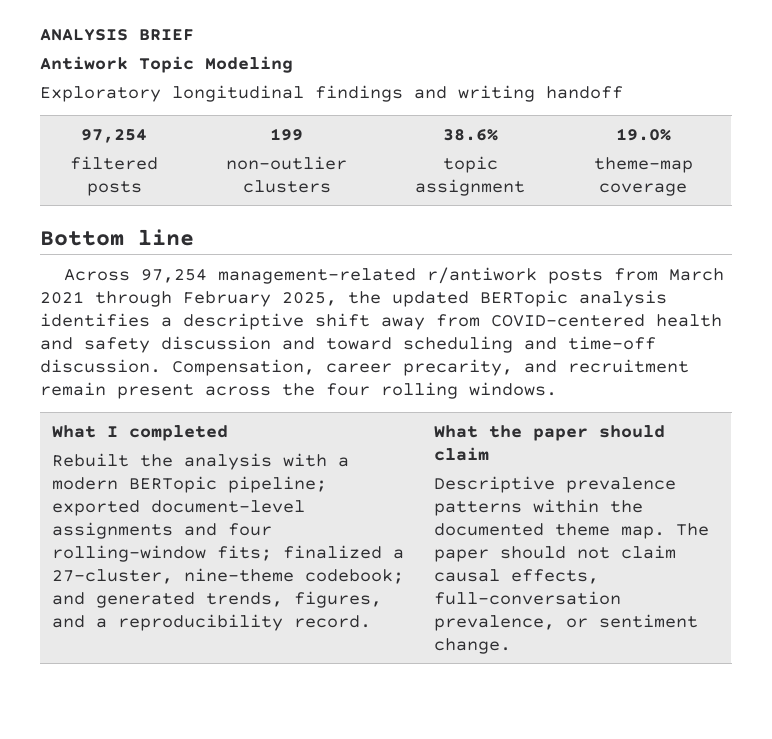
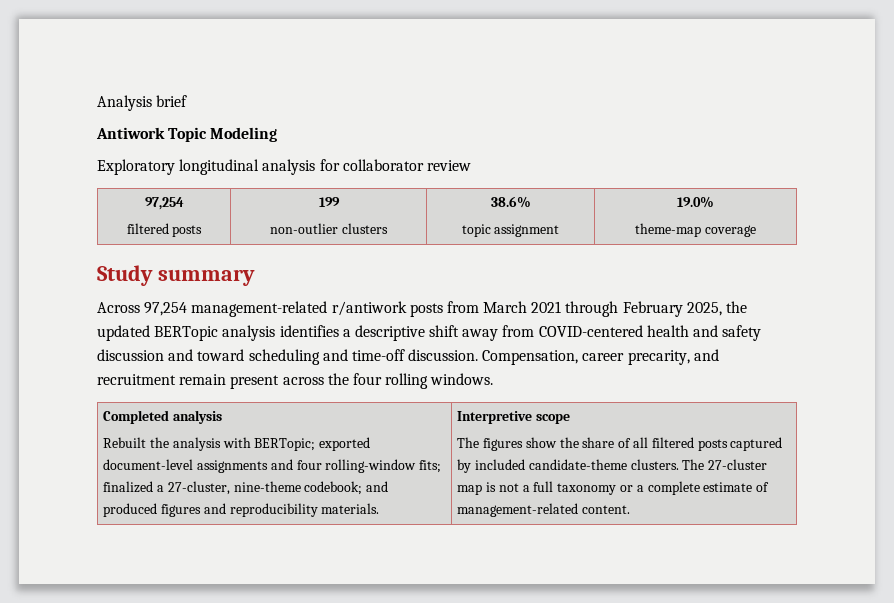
[40,29,194,41] ANALYSIS BRIEF -> [97,95,188,111] Analysis brief
[315,85,623,102] findings and writing handoff -> [262,159,471,175] analysis for collaborator review
[40,229,194,246] Bottom line -> [97,265,255,286] Study summary
[52,425,229,441] What I completed -> [103,410,223,424] Completed analysis
[338,457,350,467] [52,476,328,493] a modern BERTopic pipeline; -> [254,438,316,451] BERTopic;
[96,591,383,608] [52,614,372,631] [434,425,666,441] [434,447,490,461] [434,476,677,493] [434,499,644,516] [434,523,710,539] [434,545,677,562] [434,569,600,584] [434,591,622,605] [434,614,699,631] [434,638,512,654] generated trends, figures, and a reproducibility record. | What the paper should claim // Descriptive prevalence patterns within the documented theme map. The paper should not claim causal effects, full-conversation prevalence, or sentiment change. -> [103,503,380,517] [457,411,571,424] [457,437,783,451] [457,459,768,473] [457,481,770,495] [457,503,631,517] produced figures and reproducibility materials. | Interpretive scope // The figures show the share of all filtered posts captured by included candidate-theme clusters. The 27-cluster map is not a full taxonomy or a complete estimate of management-related content.

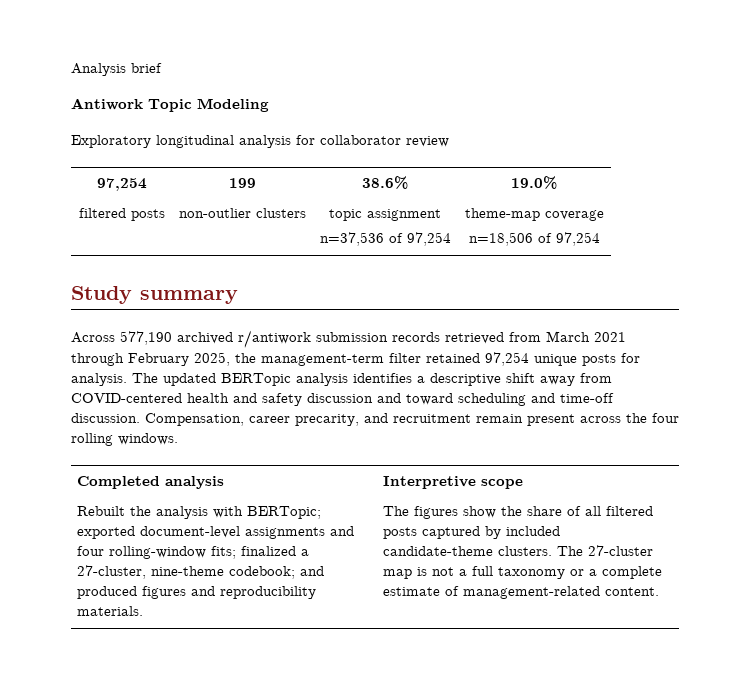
(560, 230) none -> [319,232,451,246] // n=37,536 of 97,254
(756, 231) none -> [468,232,600,246] // n=18,506 of 97,254
[144,301,443,317] 97,254 management-related r/antiwork posts -> [120,330,504,348] 577,190 archived r/antiwork submission records retrieved
(748, 307) none -> [261,352,640,366] [71,373,158,386] management-term filter retained 97,254 unique posts for analysis. The

